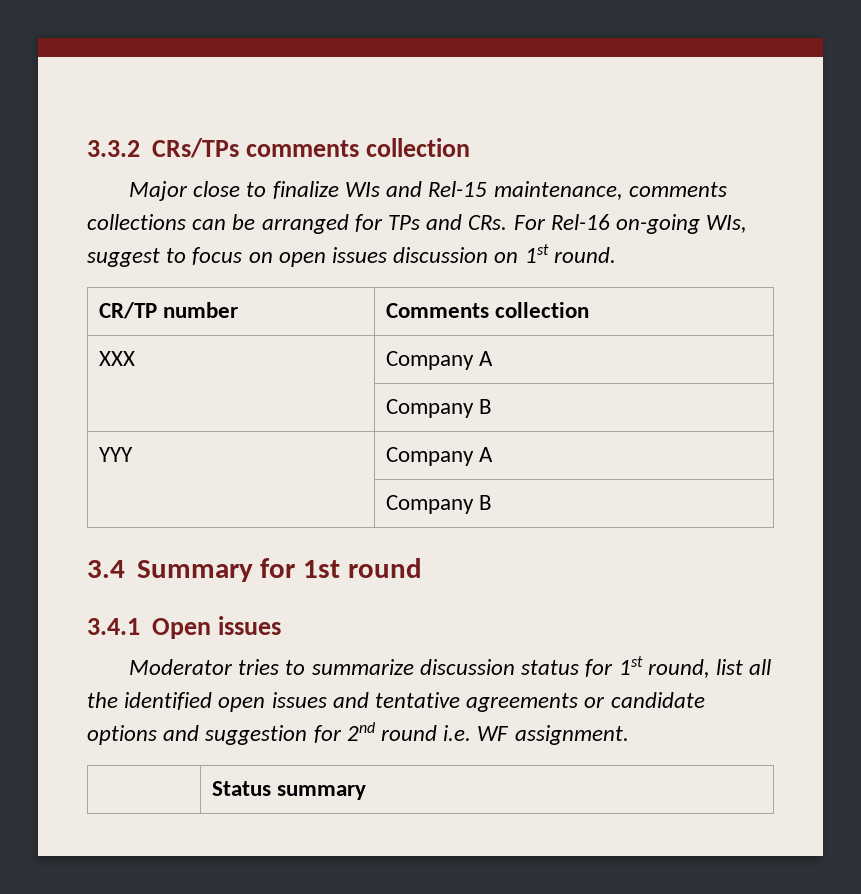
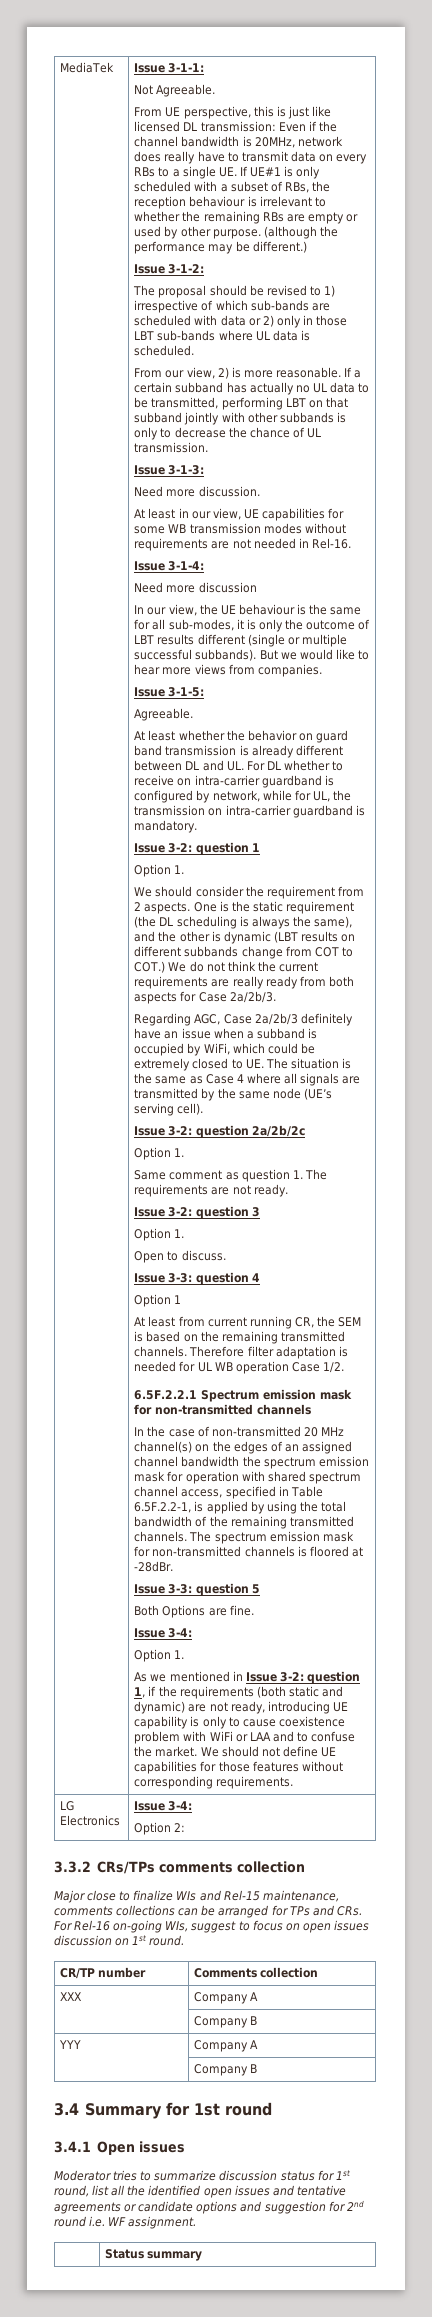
(87, 148) none -> [60,62,115,73] [134,63,205,73] [134,84,216,97] [134,106,331,119] [134,121,337,132] [134,136,343,148] [134,151,368,164] [134,166,321,179] [134,181,330,193] [134,196,326,209] [134,211,358,224] [134,226,338,239] [134,241,307,254] [134,264,205,274] [133,285,335,298] [134,300,330,313] [134,315,348,328] [134,330,310,341] [134,345,195,356] [134,367,362,379] [134,382,370,395] [134,397,348,410] [134,412,346,425] [134,427,321,440] [134,442,209,453] [134,465,205,475] [134,486,260,497] [134,508,345,521] [134,523,346,534] [134,538,351,551] [134,561,205,571] [134,582,257,593] [134,604,362,616] [134,619,371,632] [134,634,347,647] [134,649,369,661] [134,664,322,677] [134,687,205,697] [134,708,194,721] [134,730,348,743] [134,745,343,758] [134,760,344,771] [134,775,334,788] [134,790,351,803] [134,805,365,818] [134,820,198,833] [134,842,260,855] [134,864,185,877] [134,886,364,899] [134,901,354,914] [134,916,352,929] [134,931,356,944] [134,946,353,959] [134,961,318,973] [134,976,354,989] [134,991,276,1004] [134,1013,353,1026] [134,1028,317,1039] [134,1043,315,1056] [134,1058,351,1071] [134,1073,361,1086] [134,1088,332,1101] [134,1103,204,1116] [134,1125,305,1138] [134,1147,185,1160] [134,1169,327,1182] [134,1184,288,1197] [134,1206,260,1219] [134,1228,185,1241] [134,1250,226,1263] [134,1272,260,1285] [134,1294,182,1307] [134,1316,362,1329] [134,1331,345,1344] [134,1346,348,1359] [134,1361,344,1374] [134,1389,353,1402] [134,1404,312,1415] [134,1426,344,1437] [134,1441,352,1454] [134,1456,369,1469] [134,1471,361,1484] [134,1486,323,1499] [134,1501,346,1514] [134,1516,354,1529] [134,1531,354,1544] [134,1546,363,1557] [134,1561,174,1572] [134,1583,260,1596] [134,1605,254,1618] [134,1628,193,1638] [134,1649,185,1662] [134,1671,360,1684] [134,1686,343,1699] [134,1701,348,1714] [134,1716,345,1729] [134,1731,356,1744] [134,1746,336,1757] [134,1761,343,1774] [134,1776,294,1789] [60,1801,75,1811] [60,1815,121,1826] [134,1801,193,1811] [134,1822,186,1835] MediaTek | Issue 3-1-1: // Not Agreeable. // From UE perspective, this is just like licensed DL transmission: Even if the channel bandwidth is 20MHz, network does really have to transmit data on every RBs to a single UE. If UE#1 is only scheduled with a subset of RBs, the reception behaviour is irrelevant to whether the remaining RBs are empty or used by other purpose. (although the performance may be different.) // Issue 3-1-2: // The proposal should be revised to 1) irrespective of which sub-bands are scheduled with data or 2) only in those LBT sub-bands where UL data is scheduled. // From our view, 2) is more reasonable. If a certain subband has actually no UL data to be transmitted, performing LBT on that subband jointly with other subbands is only to decrease the chance of UL transmission. // Issue 3-1-3: // Need more discussion. // At least in our view, UE capabilities for some WB transmission modes without requirements are not needed in Rel-16. // Issue 3-1-4: // Need more discussion // In our view, the UE behaviour is the same for all sub-modes, it is only the outcome of LBT results different (single or multiple successful subbands). But we would like to hear more views from companies. // Issue 3-1-5: // Agreeable. // At least whether the behavior on guard band transmission is already different between DL and UL. For DL whether to receive on intra-carrier guardband is configured by network, while for UL, the transmission on intra-carrier guardband is mandatory. // Issue 3-2: question 1 // Option 1. // We should consider the requirement from 2 aspects. One is the static requirement (the DL scheduling is always the same), and the other is dynamic (LBT results on different subbands change from COT to COT.) We do not think the current requirements are really ready from both aspects for Case 2a/2b/3. // Regarding AGC, Case 2a/2b/3 definitely have an issue when a subband is occupied by WiFi, which could be extremely closed to UE. The situation is the same as Case 4 where all signals are transmitted by the same node (UE’s serving cell). // Issue 3-2: question 2a/2b/2c // Option 1. // Same comment as question 1. The requirements are not ready. // Issue 3-2: question 3 // Option 1. // Open to discuss. // Issue 3-3: question 4 // Option 1 // At least from current running CR, the SEM is based on the remaining transmitted channels. Therefore filter adaptation is needed for UL WB operation Case 1/2. // 6.5F.2.2.1 Spectrum emission mask for non-transmitted channels // In the case of non-transmitted 20 MHz channel(s) on the edges of an assigned channel bandwidth the spectrum emission mask for operation with shared spectrum channel access, specified in Table 6.5F.2.2-1, is applied by using the total bandwidth of the remaining transmitted channels. The spectrum emission mask for non-transmitted channels is floored at -28dBr. // Issue 3-3: question 5 // Both Options are fine. // Issue 3-4: // Option 1. // As we mentioned in Issue 3-2: question 1, if the requirements (both static and dynamic) are not ready, introducing UE capability is only to cause coexistence problem with WiFi or LAA and to confuse the market. We should not define UE capabilities for those features without corresponding requirements. // LG Electronics | Issue 3-4: // Option 2: //

